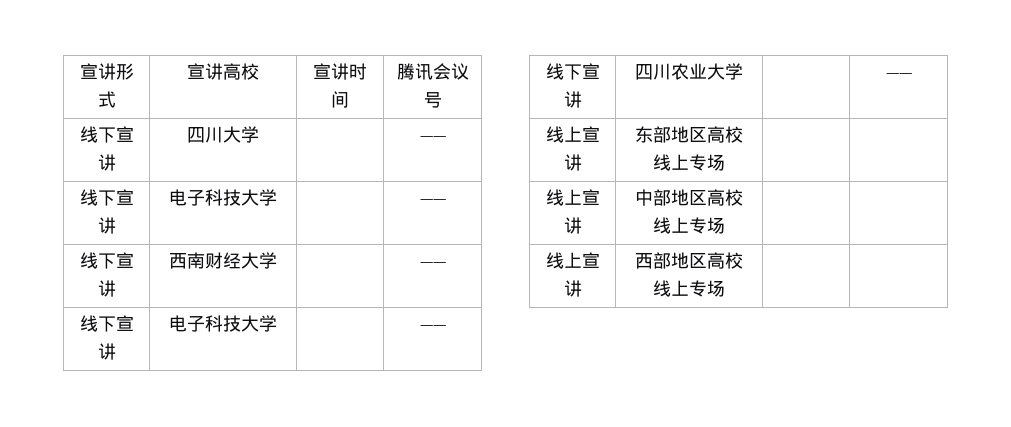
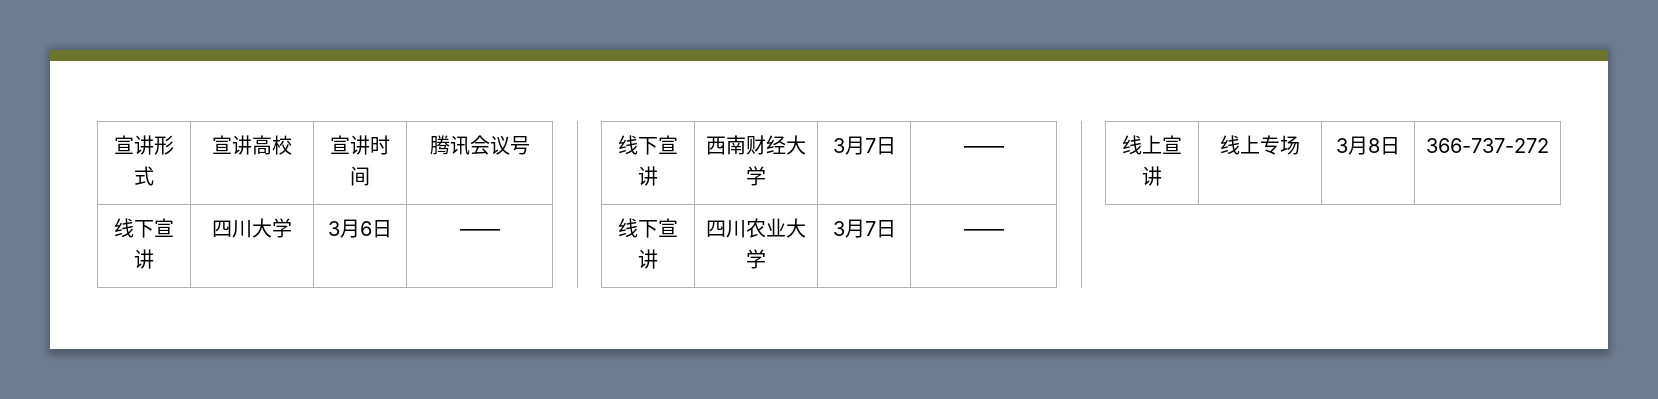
[419,136,446,141] [79,189,134,206] [97,217,116,234] [169,189,277,206] | —— // 线下宣讲 | 电子科技大学 | -> [328,219,392,238] 3月6日
[419,262,446,267] [79,315,134,332] [97,343,116,360] [169,315,277,332] | —— // 线下宣讲 | 电子科技大学 | -> [832,136,896,155] 3月7日
(743, 71) none -> [832,219,896,238] 3月7日
[635,126,743,143] [653,154,725,171] [545,189,600,206] [563,217,582,234] [635,189,743,206] [653,217,725,234] [545,252,600,269] [563,280,582,297] [635,252,743,269] [653,280,725,297] 东部地区高校线上专场 | | // 线上宣讲 | 中部地区高校线上专场 | | // 线上宣讲 | 西部地区高校线上专场 | | -> [1220,135,1300,155] [1336,136,1400,155] [1426,138,1549,153] 线上专场 | 3月8日 | 366-737-272

